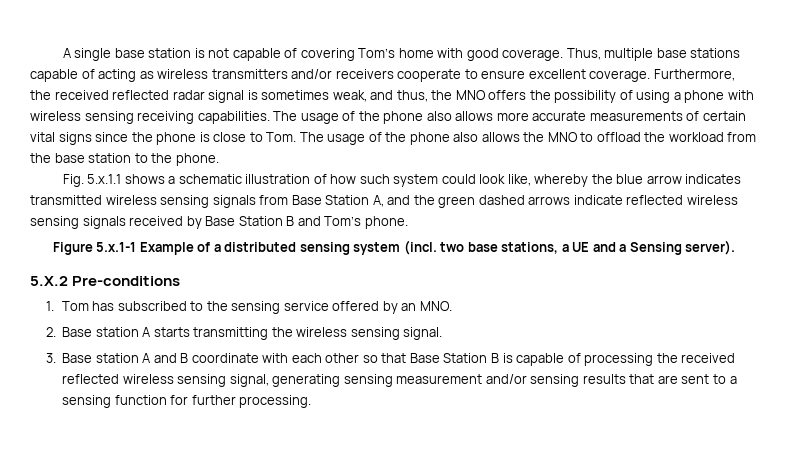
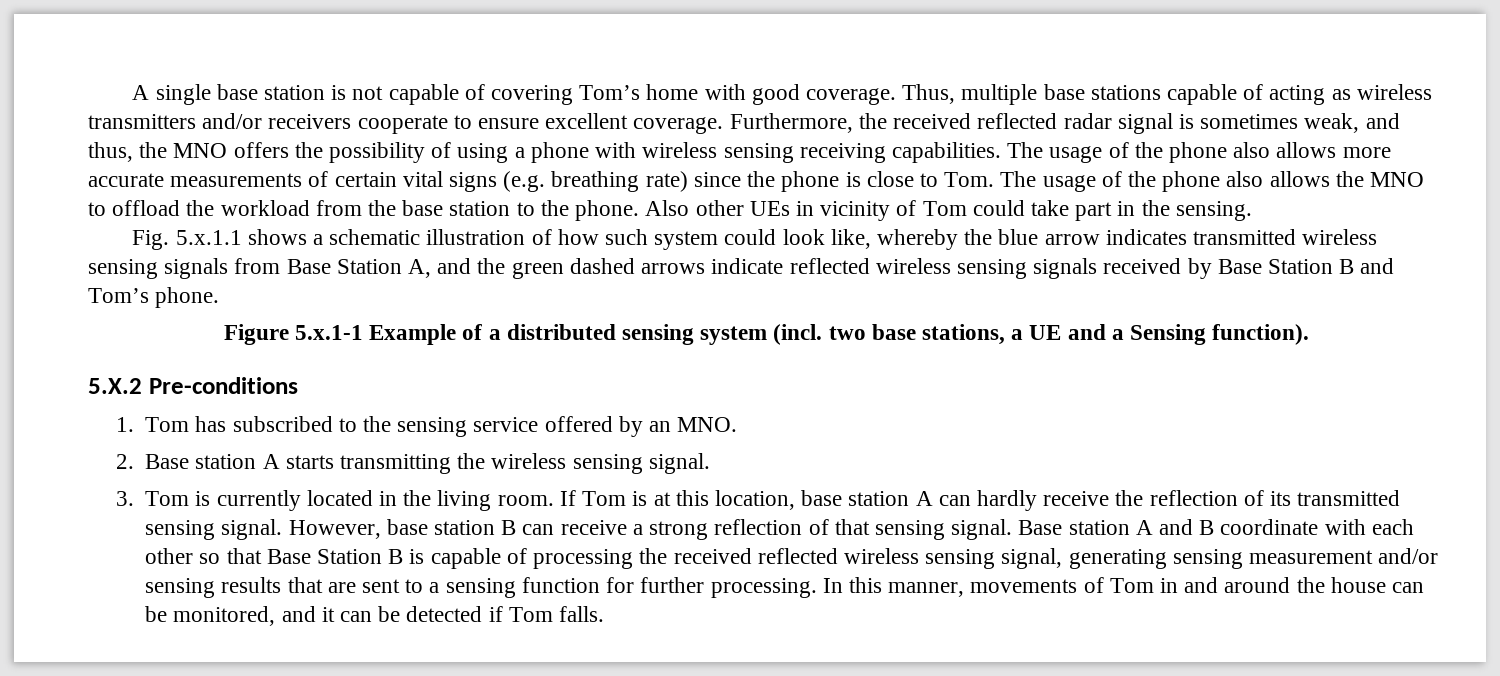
(92, 138) none -> [503,171,688,192] (e.g. breathing rate)
(219, 159) none -> [645,200,1252,221] Also other UEs in vicinity of Tom could take part in the sensing.
[685,240,736,255] server). -> [1212,324,1310,345] function).
(56, 358) none -> [145,490,1401,511] [145,519,1013,540] Tom is currently located in the living room. If Tom is at this location, base station A can hardly receive the reflection of its transmitted sensing signal. However, base station B can receive a strong reflection of that sensing signal.
(312, 401) none -> [822,577,1425,597] [145,606,605,626] In this manner, movements of Tom in and around the house can be monitored, and it can be detected if Tom falls.

